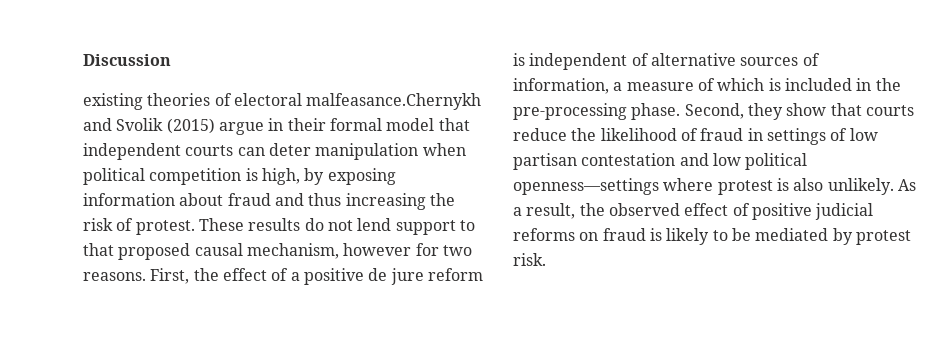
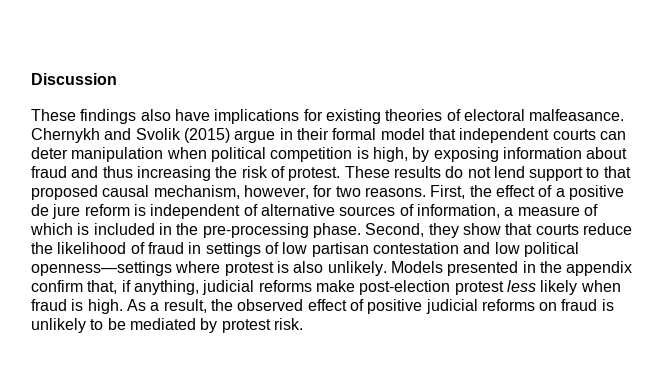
(171, 60) none -> [31,109,323,124] These findings also have implications for
[306,93,482,110] malfeasance.Chernykh -> [529,109,625,121] [31,128,100,143] malfeasance. Chernykh
[343,243,412,256] however -> [243,185,309,199] however,
(894, 186) none -> [390,261,633,276] [31,280,621,295] [31,299,123,314] Models presented in the appendix confirm that, if anything, judicial reforms make post-election protest less likely when fraud is high.
[666,228,710,245] likely -> [31,318,86,333] unlikely

